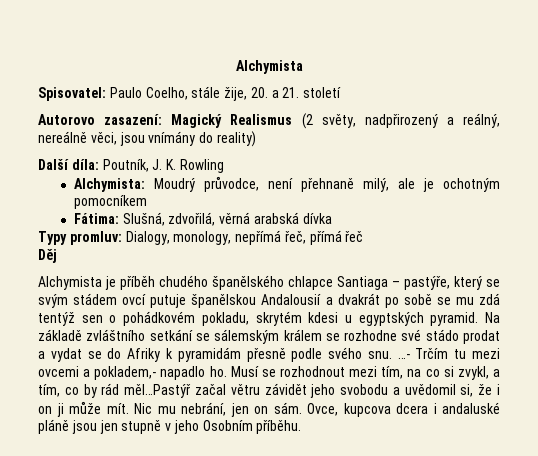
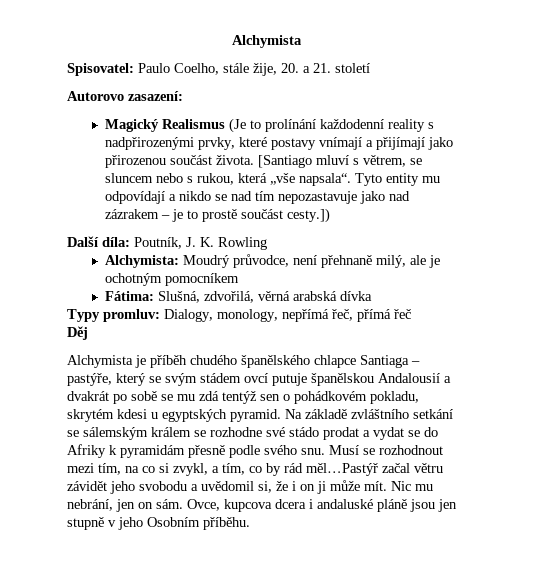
(163, 119) none -> (183, 96) //
[301,113,500,129] [38,131,256,147] (2 světy, nadpřirozený a reálný, nereálně věci, jsou vnímány do reality) -> [229,118,435,133] [105,137,454,150] [105,155,423,168] [105,173,441,186] [105,191,411,204] [105,208,331,223] (Je to prolínání každodenní reality s nadpřirozenými prvky, které postavy vnímají a přijímají jako přirozenou součást života. [Santiago mluví s větrem, se sluncem nebo s rukou, která „vše napsala“. Tyto entity mu odpovídají a nikdo se nad tím nepozastavuje jako nad zázrakem – je to prostě součást cesty.])
[397,348,500,359] [38,366,227,380] …- Trčím tu mezi ovcemi a pokladem,- napadlo ho. -> (325, 451) none

